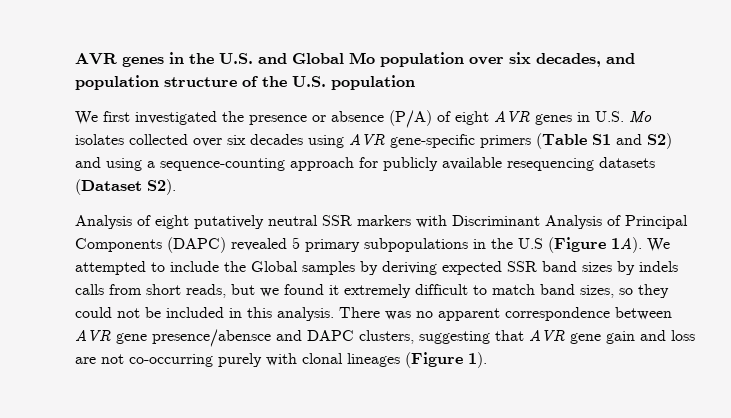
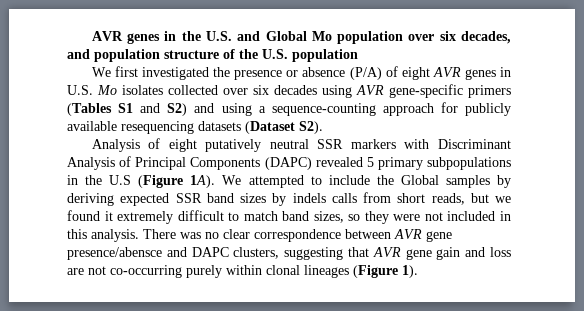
[536,133,587,149] (Table -> [67,103,112,116] (Tables
[75,307,161,318] could not be -> [393,212,443,221] were not
[438,308,500,321] apparent -> [223,229,250,239] clear
[266,353,297,366] with -> [226,265,262,275] within

